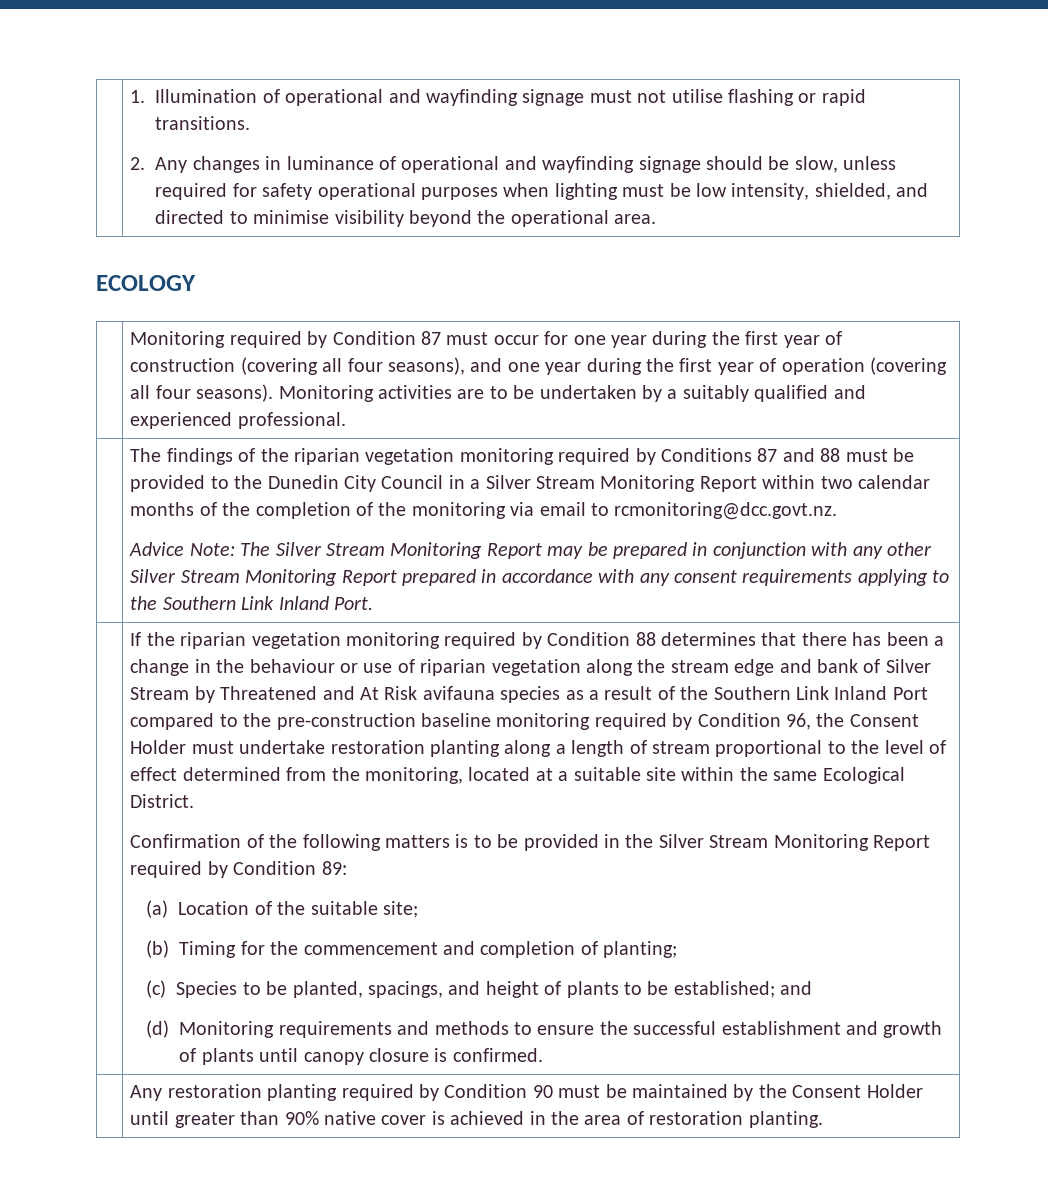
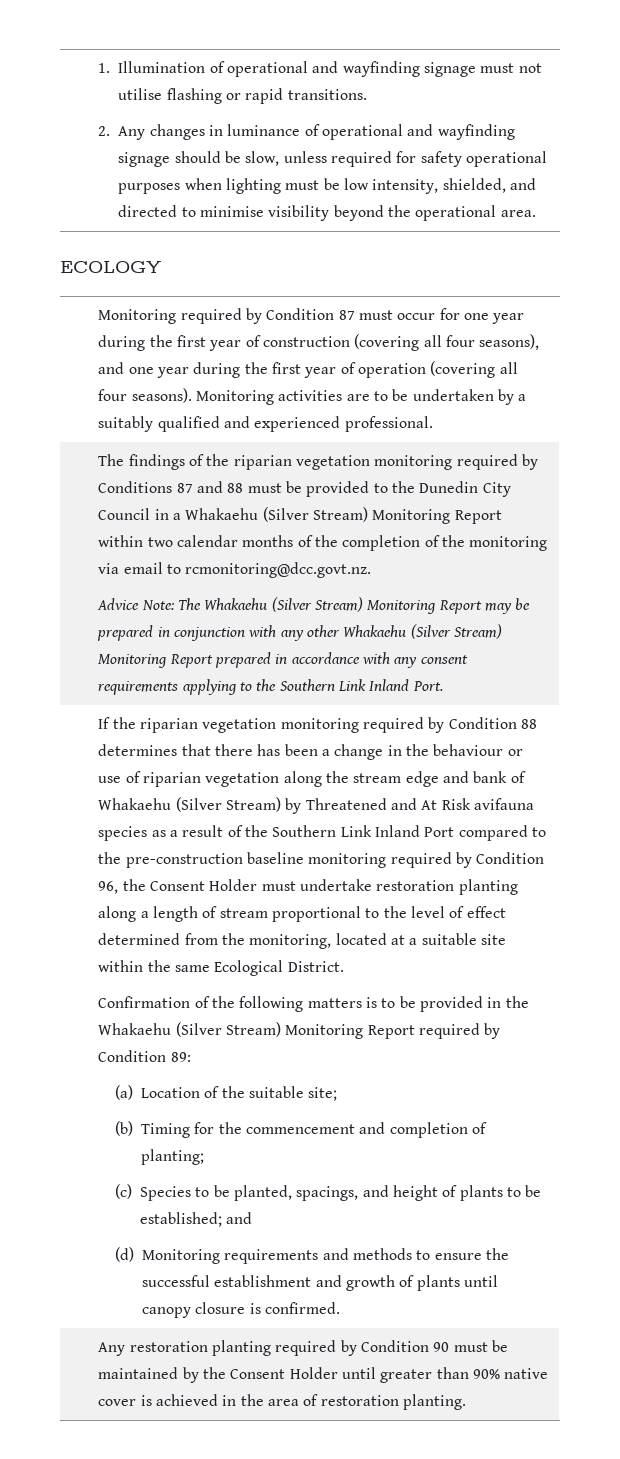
[485,475,595,489] Silver Stream -> [185,507,369,522] Whakaehu (Silver Stream)
[275,542,385,556] Silver Stream -> [204,597,364,612] Whakaehu (Silver Stream)
[130,569,240,583] Silver Stream -> [343,624,503,639] Whakaehu (Silver Stream)
[885,659,931,673] [130,687,190,700] Silver Stream -> [98,797,282,812] Whakaehu (Silver Stream)
[658,834,769,848] Silver Stream -> [98,1022,282,1037] Whakaehu (Silver Stream)

